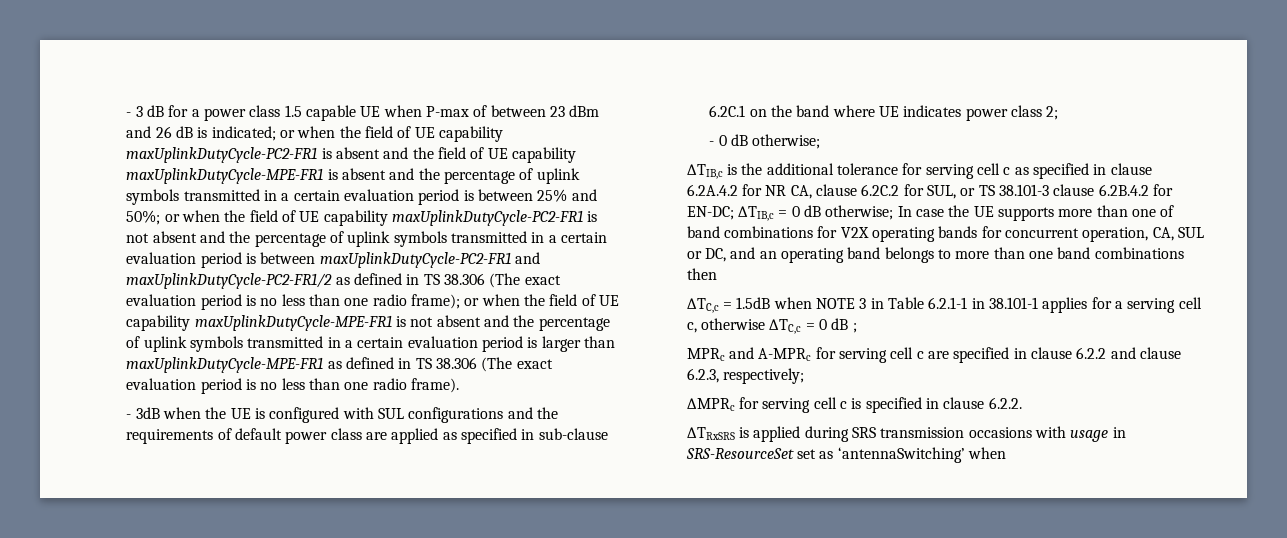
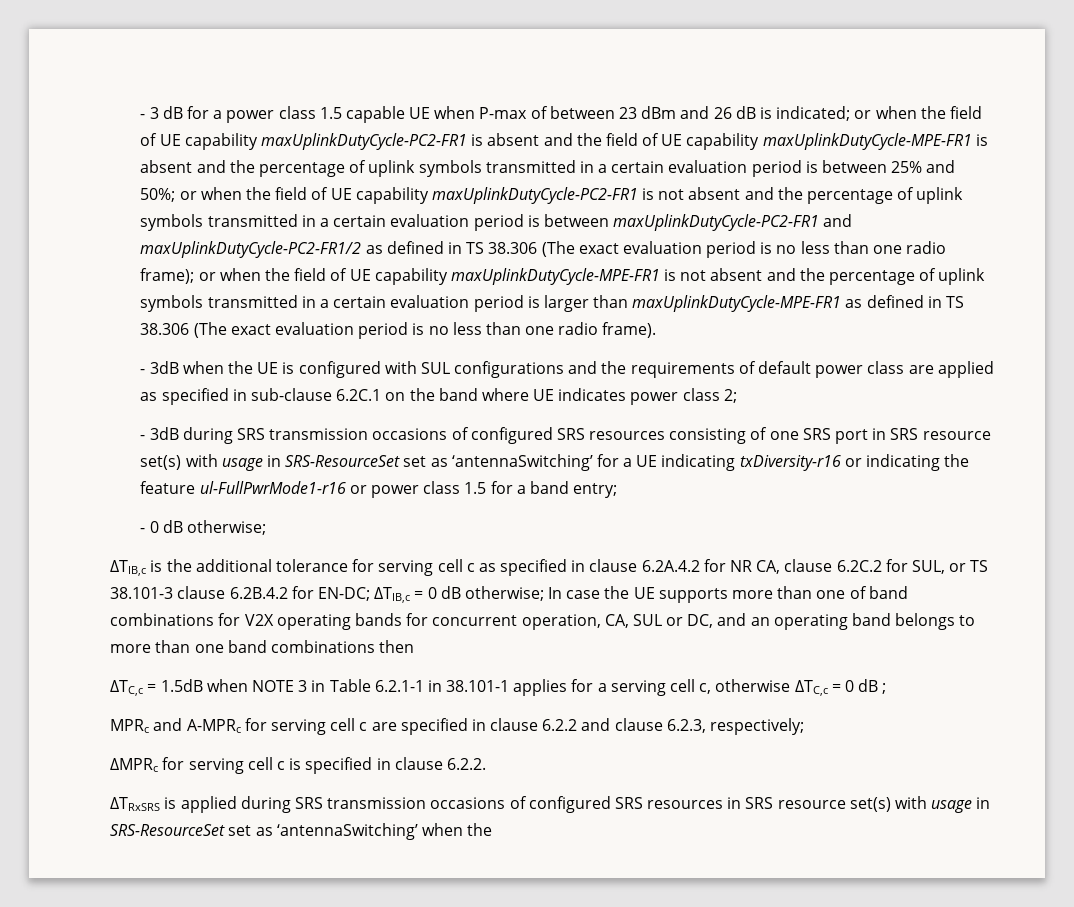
(1059, 113) none -> [140,427,991,444] [140,454,970,471] [140,481,618,498] // - 3dB during SRS transmission occasions of configured SRS resources consisting of one SRS port in SRS resource set(s) with usage in SRS-ResourceSet set as ‘antennaSwitching’ for a UE indicating txDiversity-r16 or indicating the feature ul-FullPwrMode1-r16 or power class 1.5 for a band entry;
(1032, 432) none -> [509,796,891,813] of configured SRS resources in SRS resource set(s)
(1006, 453) none -> [467,823,493,836] the

